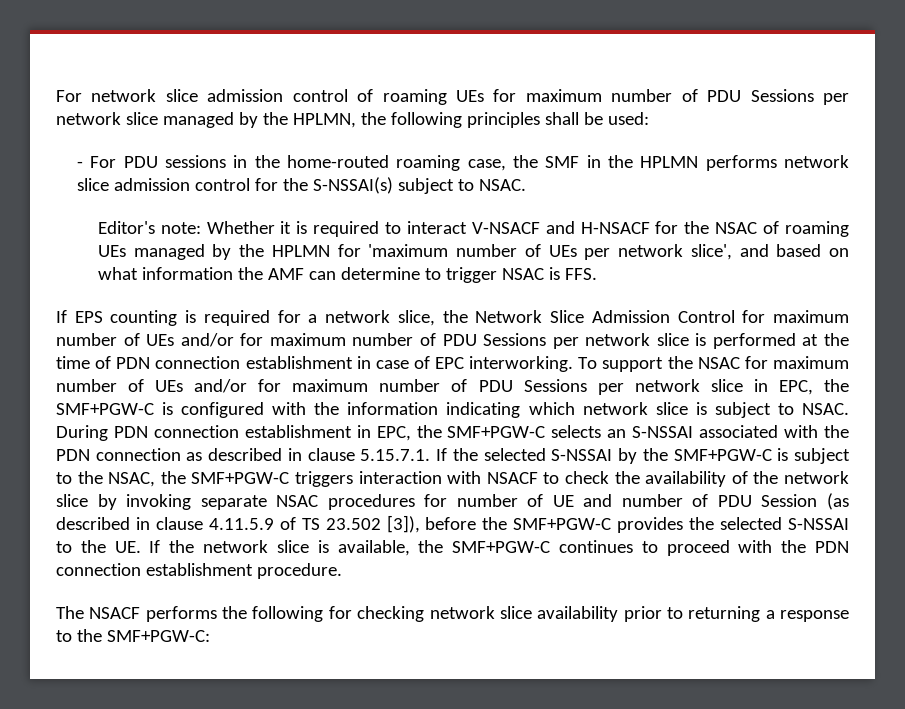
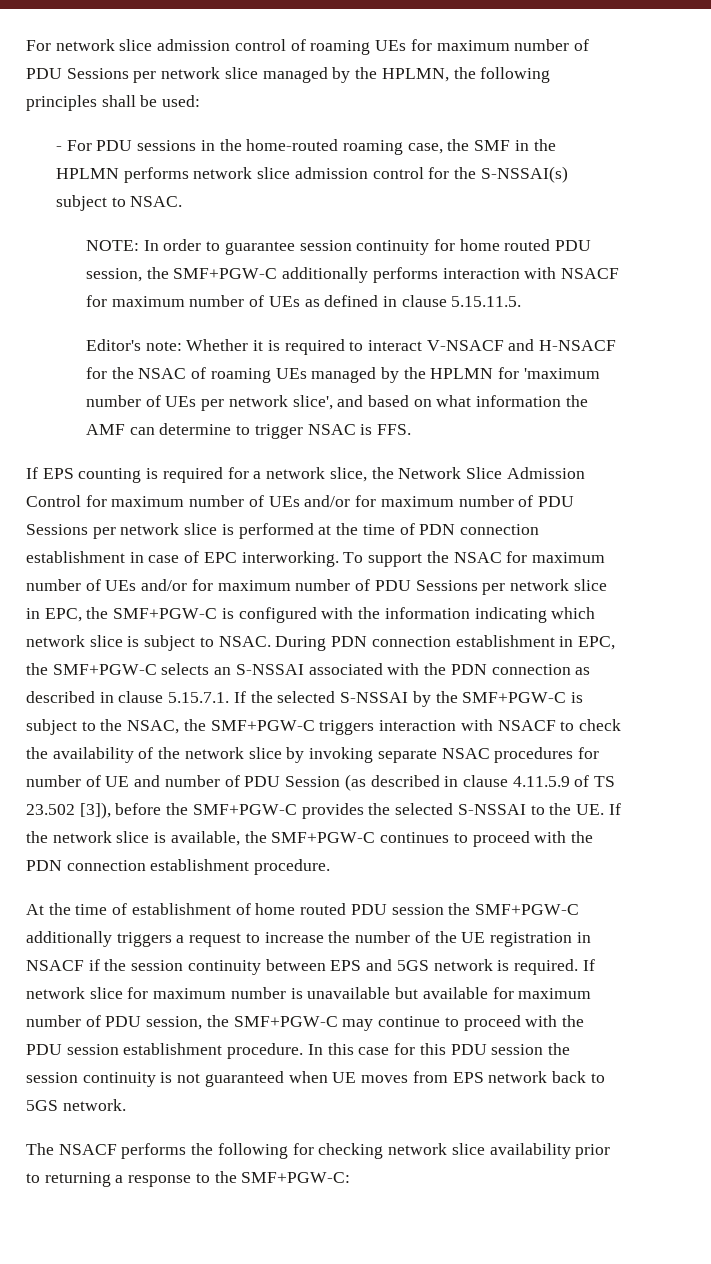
(526, 185) none -> [85,239,592,255] [85,267,619,283] [85,295,522,307] // NOTE: In order to guarantee session continuity for home routed PDU session, the SMF+PGW-C additionally performs interaction with NSACF for maximum number of UEs as defined in clause 5.15.11.5.
(342, 571) none -> [26,903,579,915] [26,931,591,947] [26,959,595,975] [26,987,592,999] [26,1015,584,1031] [26,1043,570,1059] [26,1071,605,1087] [26,1099,126,1111] // At the time of establishment of home routed PDU session the SMF+PGW-C additionally triggers a request to increase the number of the UE registration in NSACF if the session continuity between EPS and 5GS network is required. If network slice for maximum number is unavailable but available for maximum number of PDU session, the SMF+PGW-C may continue to proceed with the PDU session establishment procedure. In this case for this PDU session the session continuity is not guaranteed when UE moves from EPS network back to 5GS network.

